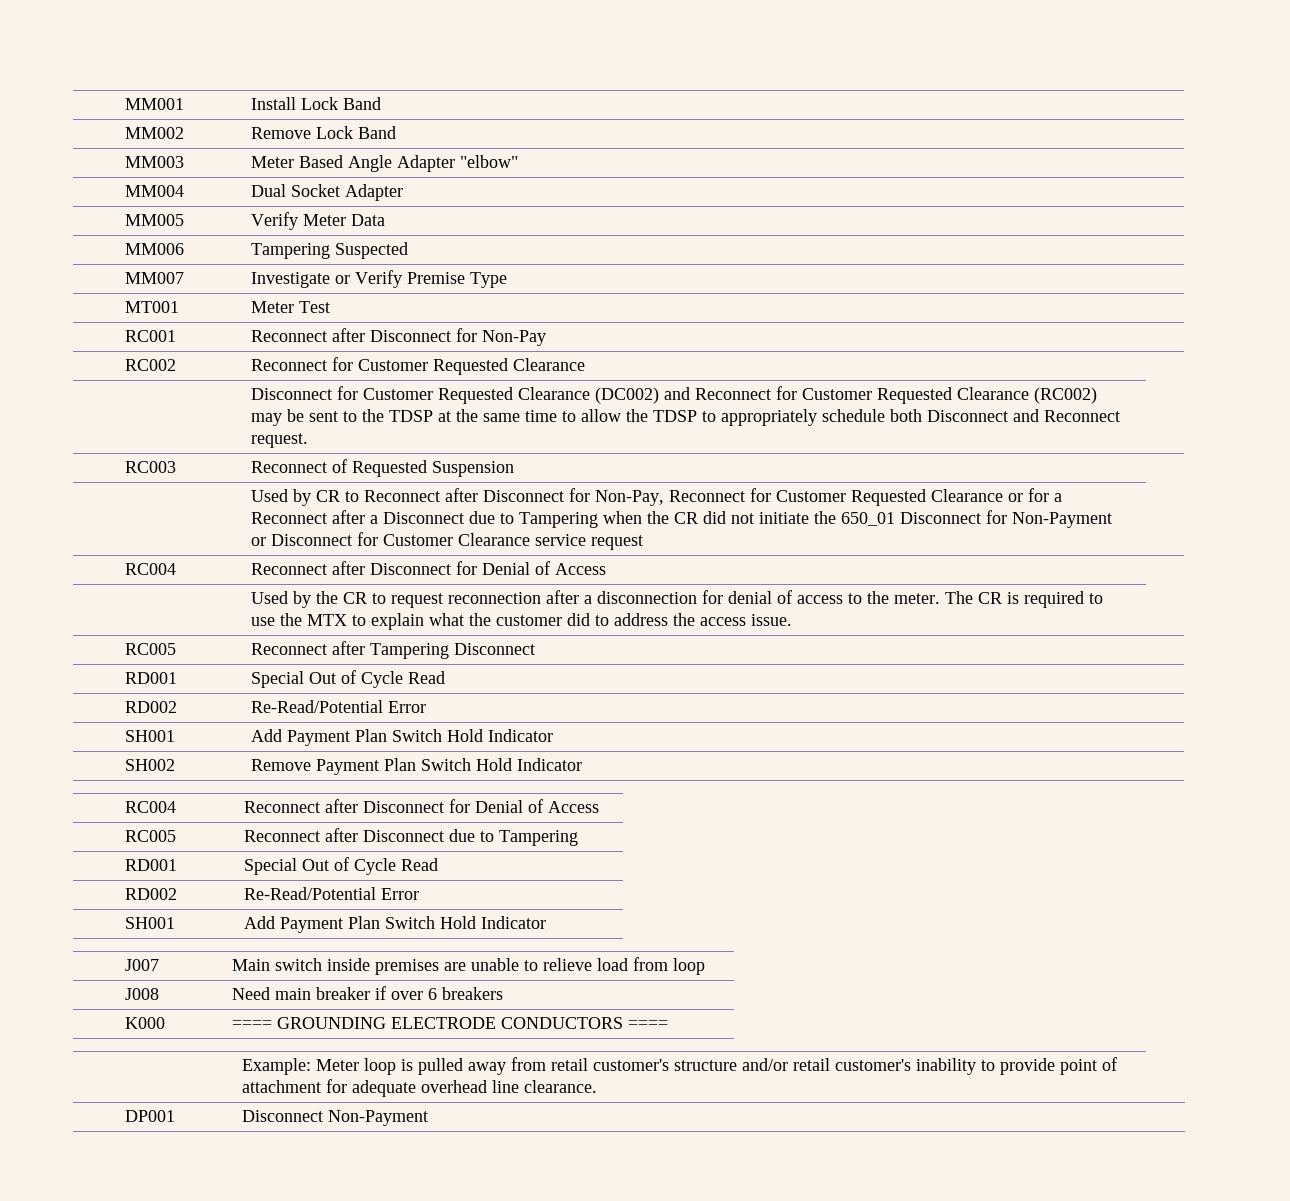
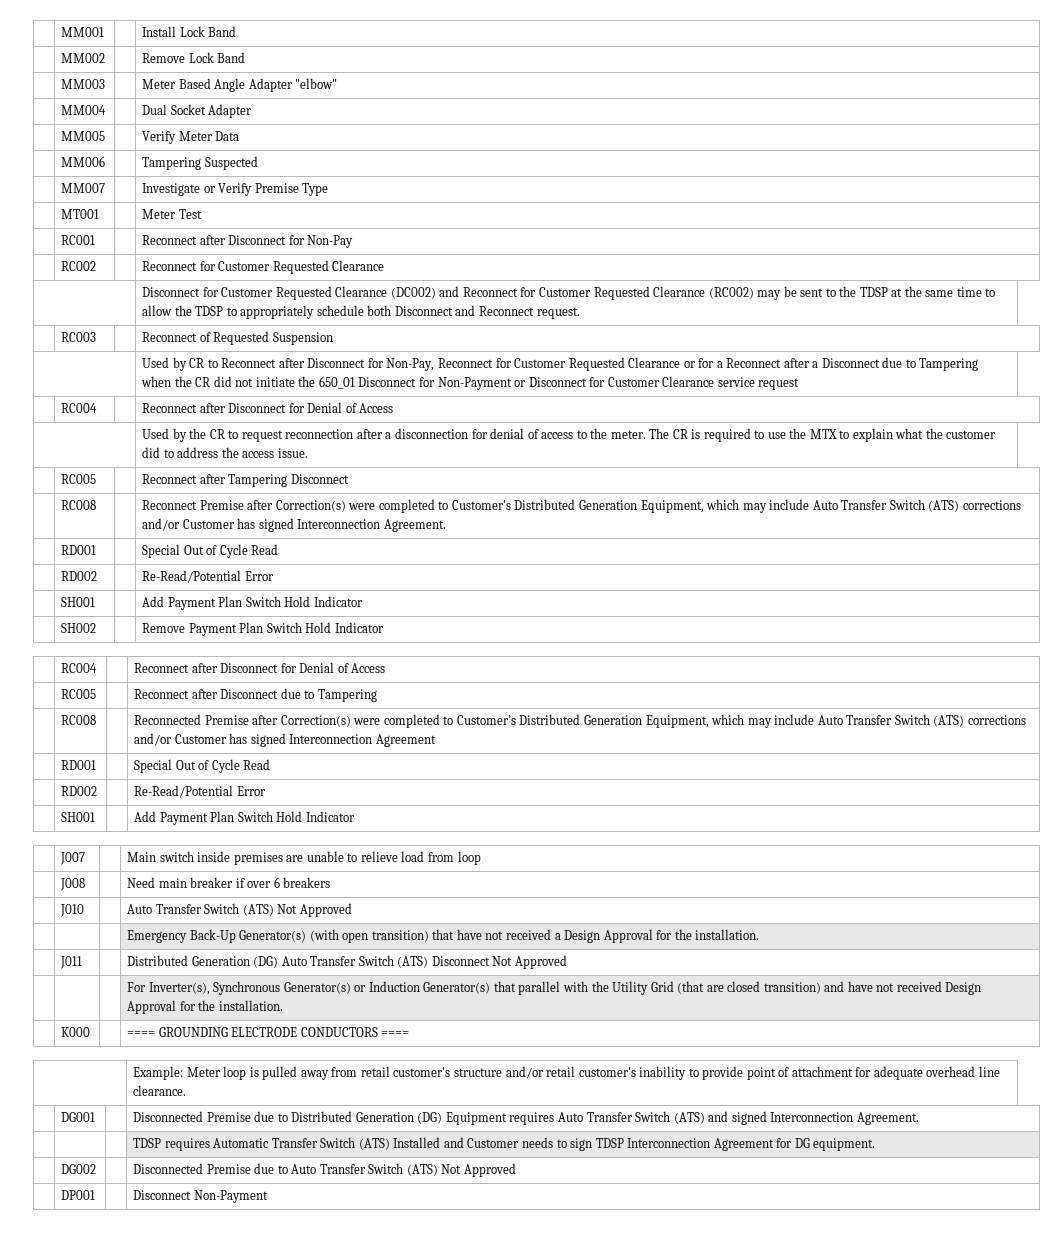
(536, 649) none -> [61,500,97,510] [142,499,1021,513] [142,518,446,532] // | RC008 | | Reconnect Premise after Correction(s) were completed to Customer’s Distributed Generation Equipment, which may include Auto Transfer Switch (ATS) corrections and/or Customer has signed Interconnection Agreement.
(579, 838) none -> [61,715,97,725] [134,714,1026,728] [134,733,436,747] // | RC008 | | Reconnected Premise after Correction(s) were completed to Customer’s Distributed Generation Equipment, which may include Auto Transfer Switch (ATS) corrections and/or Customer has signed Interconnection Agreement
(504, 993) none -> [60,904,85,917] [127,903,352,917] [127,929,760,943] [60,956,83,969] [127,955,567,969] [127,981,982,995] [127,1000,283,1014] // | J010 | | Auto Transfer Switch (ATS) Not Approved // | | | Emergency Back-Up Generator(s) (with open transition) that have not received a Design Approval for the installation. // | J011 | | Distributed Generation (DG) Auto Transfer Switch (ATS) Disconnect Not Approved // | | | For Inverter(s), Synchronous Generator(s) or Induction Generator(s) that parallel with the Utility Grid (that are closed transition) and have not received Design Approval for the installation.
(598, 1086) none -> [61,1112,96,1122] [133,1111,919,1125] [133,1137,876,1151] [61,1164,97,1174] [133,1163,516,1177] // | DG001 | | Disconnected Premise due to Distributed Generation (DG) Equipment requires Auto Transfer Switch (ATS) and signed Interconnection Agreement. // | | | TDSP requires Automatic Transfer Switch (ATS) Installed and Customer needs to sign TDSP Interconnection Agreement for DG equipment. // | DG002 | | Disconnected Premise due to Auto Transfer Switch (ATS) Not Approved

